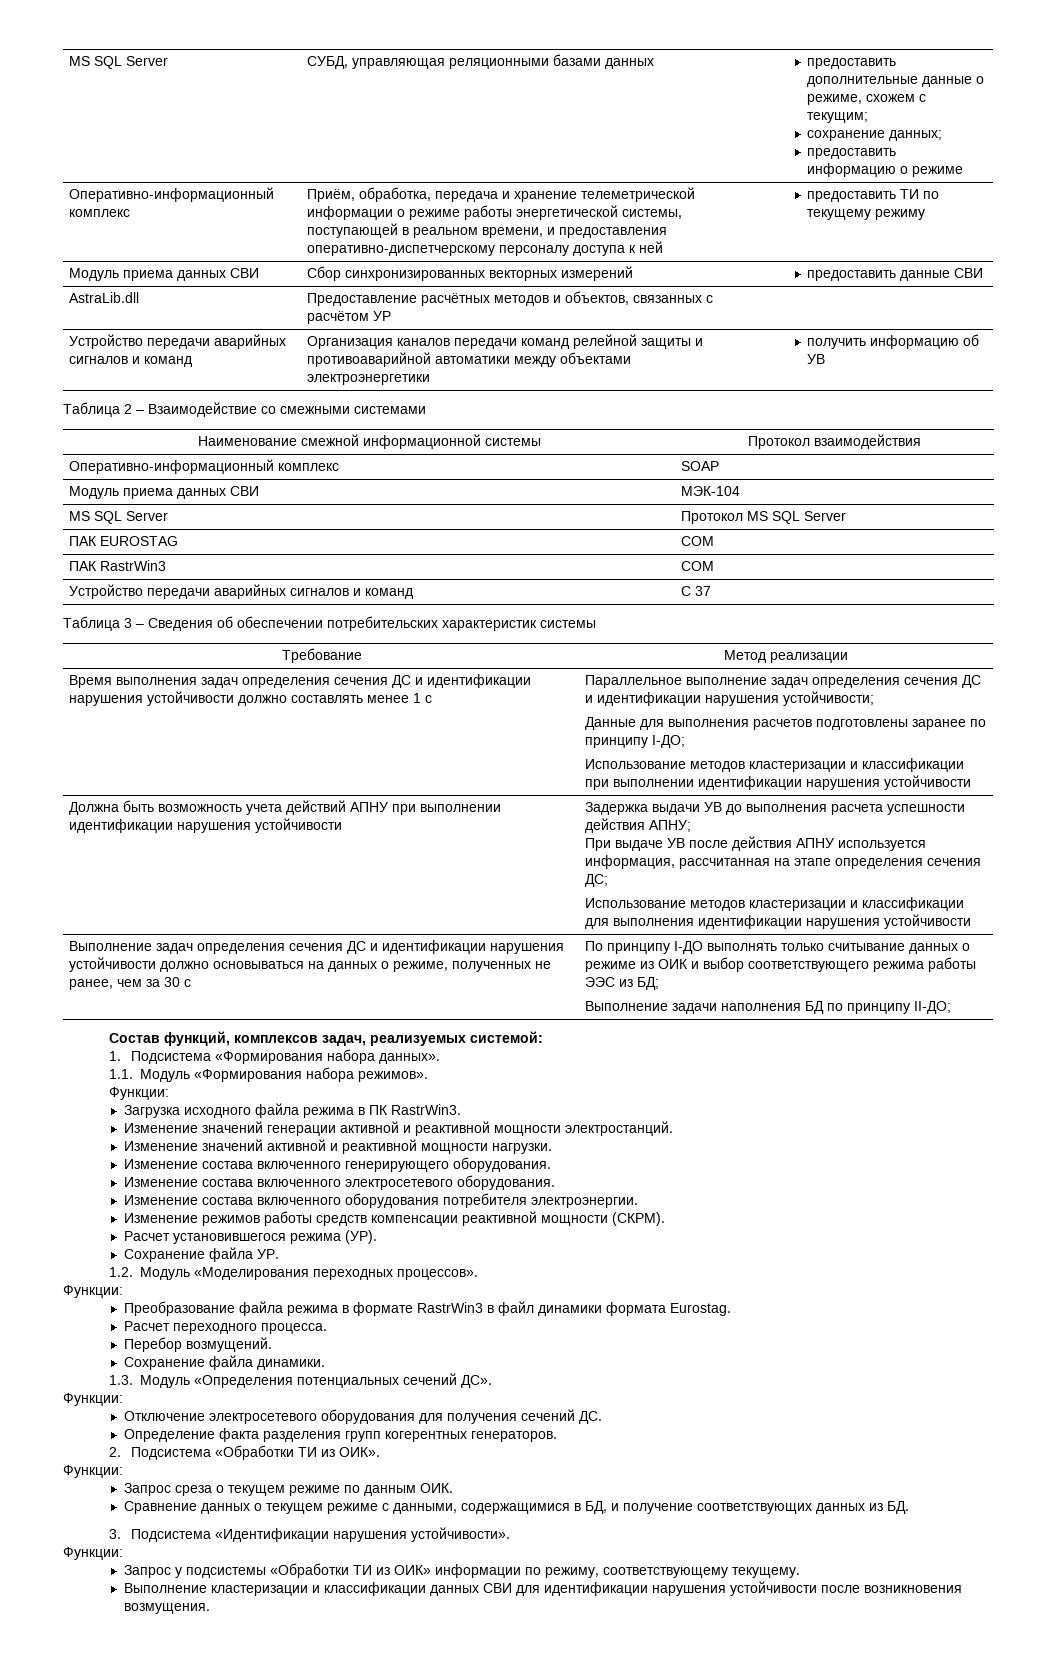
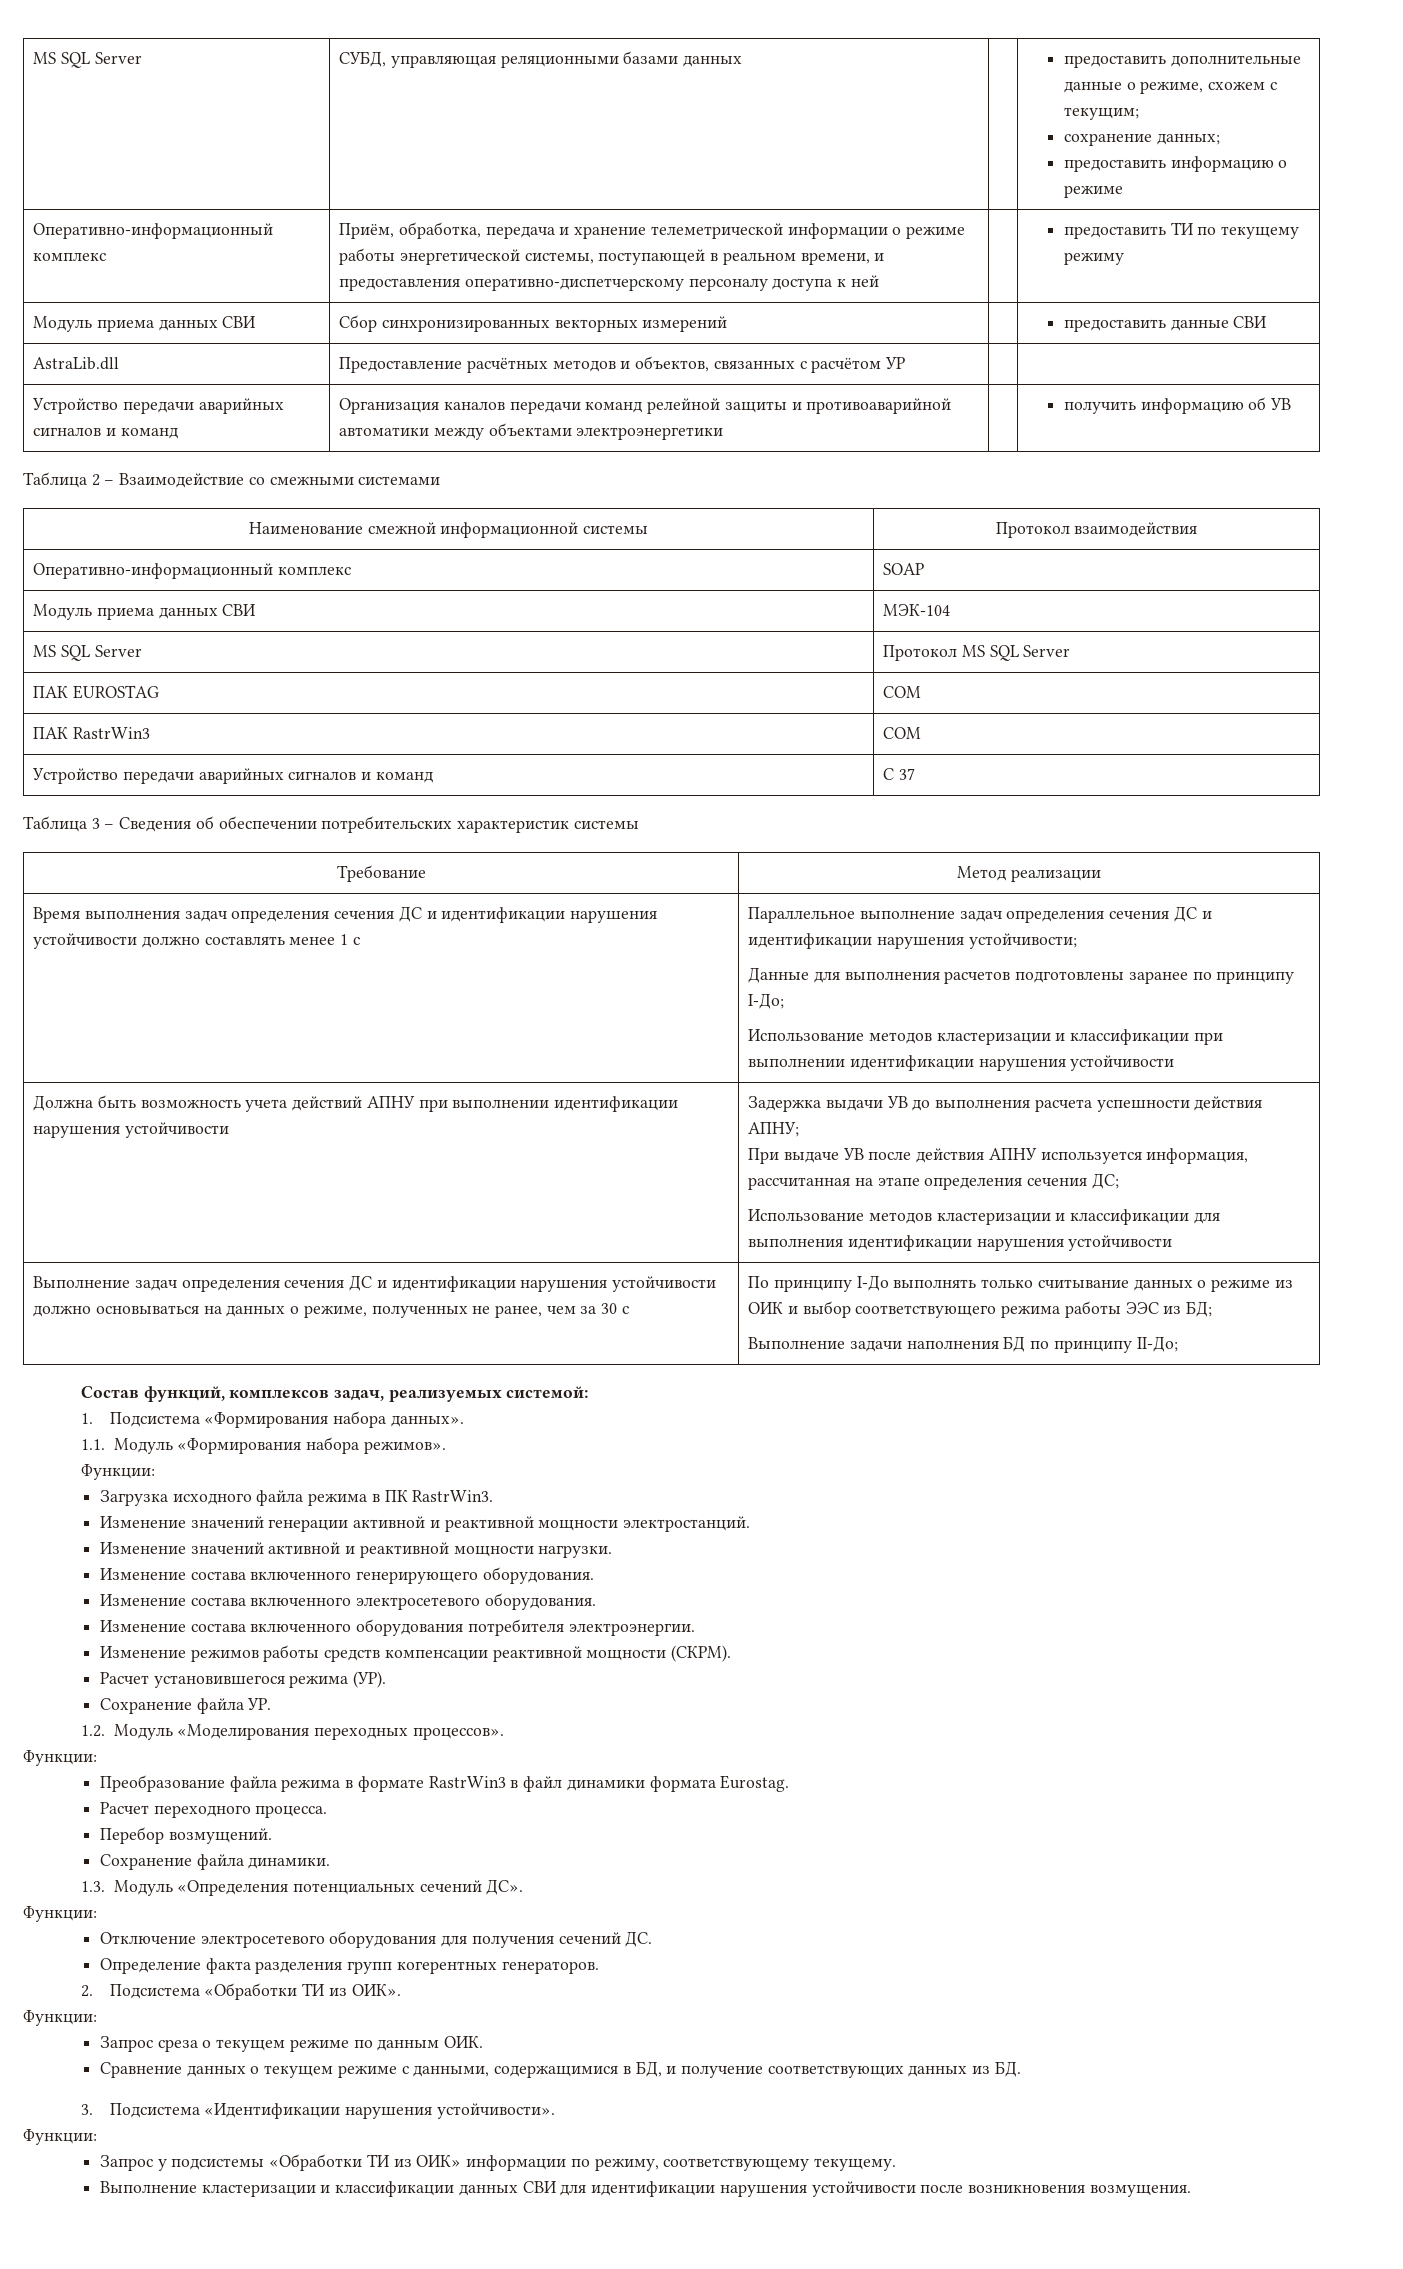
[652,735,686,748] I-ДО; -> [748,993,785,1009] I-До;
[674,941,704,954] I-ДО -> [856,1275,889,1291] I-До
[914,1001,952,1014] II-ДО; -> [1136,1336,1178,1352] II-До;

